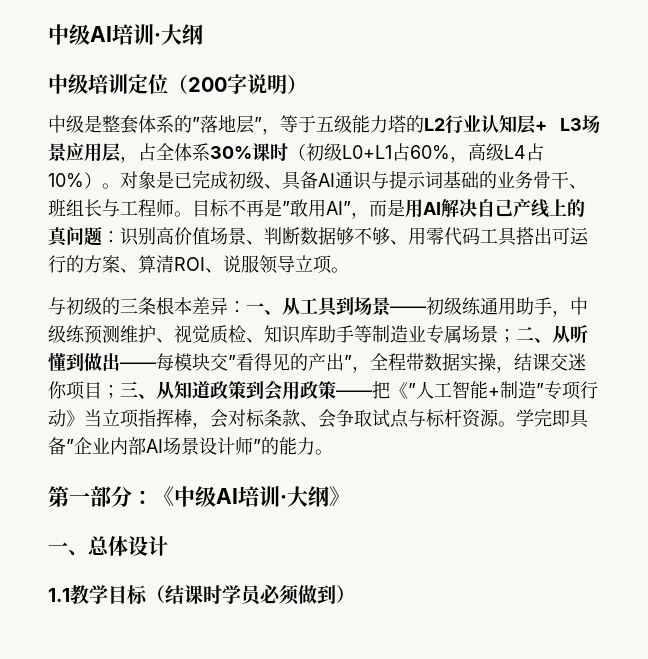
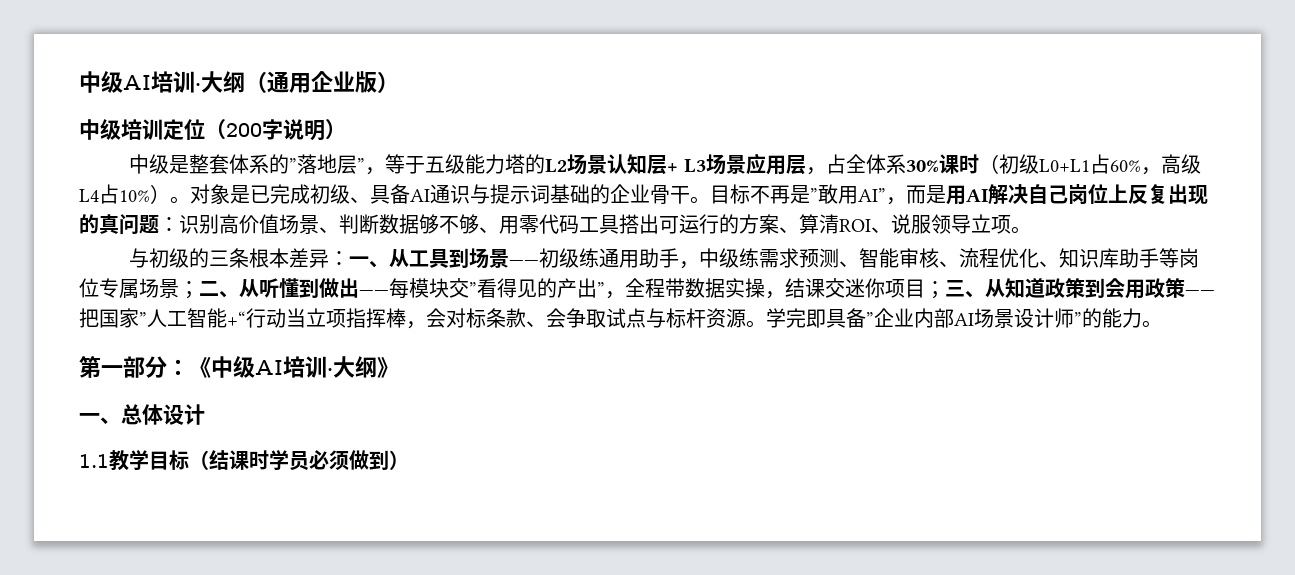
[48,24,203,45] 中级AI培训·大纲 -> [79,71,399,93] 中级AI培训·大纲（通用企业版）
[445,115,481,134] 行业 -> [567,154,608,175] 场景
[497,171,587,189] [48,199,174,217] 业务骨干、班组长与工程师 -> [610,184,690,204] 企业骨干
[513,199,567,218] 产线上 -> [1068,184,1208,205] 岗位上反复出现
[84,325,246,344] 预测维护、视觉质检 -> [759,248,1040,268] 需求预测、智能审核、流程优化
[372,325,426,343] 制造业 -> [1179,248,1200,268] [79,278,99,298] 岗位
[390,382,408,399] 《 -> [99,308,139,328] 国家
[488,381,598,400] [48,409,84,427] +制造”专项行动》 -> [227,308,286,328] +“行动

